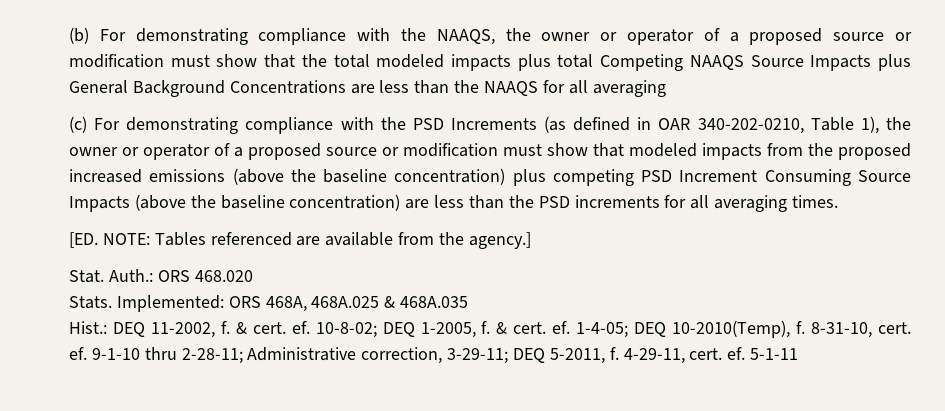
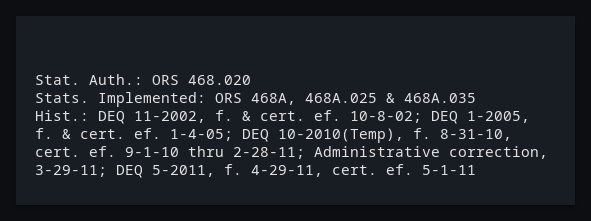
[69,27,912,45] [69,54,911,71] [69,80,666,97] [69,116,911,134] [69,143,911,160] [69,168,911,186] [69,194,839,212] [69,232,531,249] (b) For demonstrating compliance with the NAAQS, the owner or operator of a proposed source or modification must show that the total modeled impacts plus total Competing NAAQS Source Impacts plus General Background Concentrations are less than the NAAQS for all averaging // (c) For demonstrating compliance with the PSD Increments (as defined in OAR 340-202-0210, Table 1), the owner or operator of a proposed source or modification must show that modeled impacts from the proposed increased emissions (above the baseline concentration) plus competing PSD Increment Consuming Source Impacts (above the baseline concentration) are less than the PSD increments for all averaging times. // [ED. NOTE: Tables referenced are available from the agency.] // -> (35, 80) none

